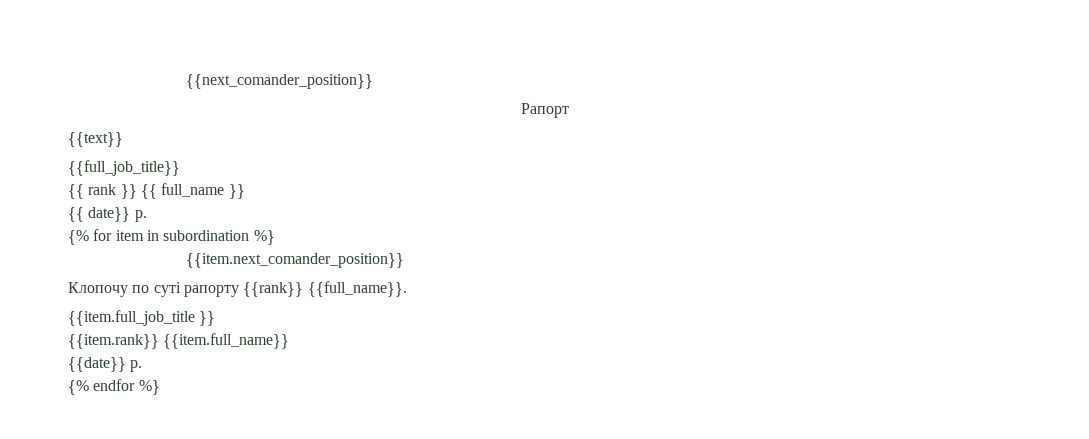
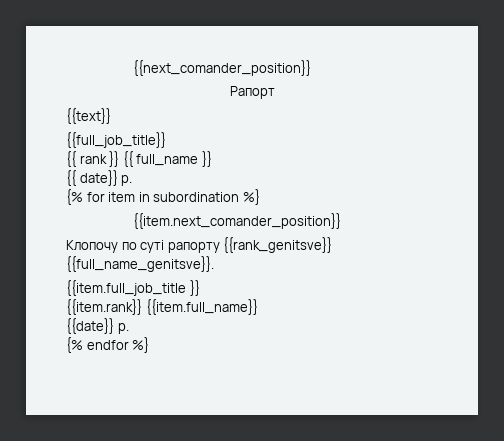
[243,281,407,297] {{rank}} {{full_name}}. -> [223,237,333,253] [66,256,214,272] {{rank_genitsve}} {{full_name_genitsve}}.

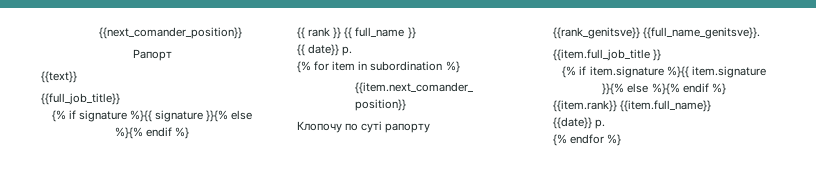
(166, 140) none -> [51,110,253,122] [114,127,190,139] // {% if signature %}{{ signature }}{% else %}{% endif %}
(200, 288) none -> [562,66,766,78] [602,83,726,95] // {% if item.signature %}{{ item.signature }}{% else %}{% endif %}

